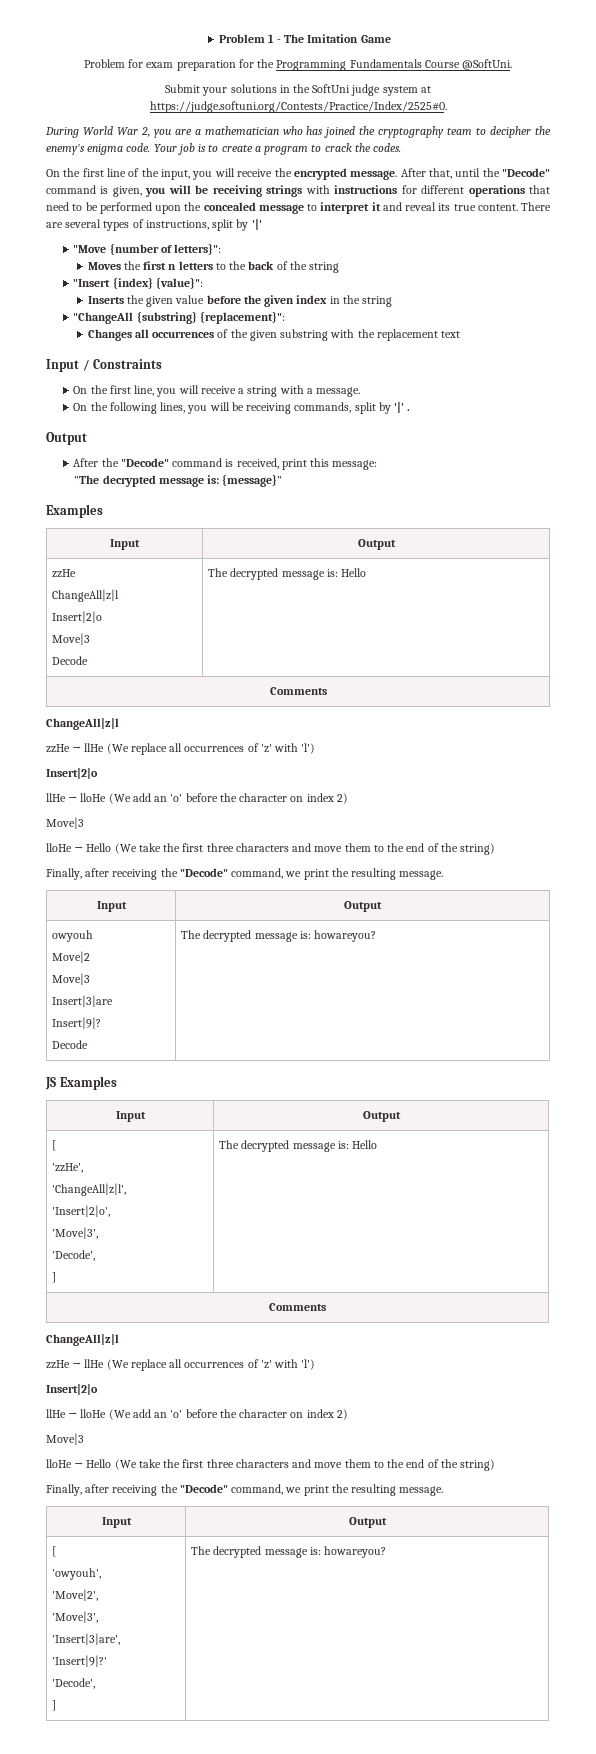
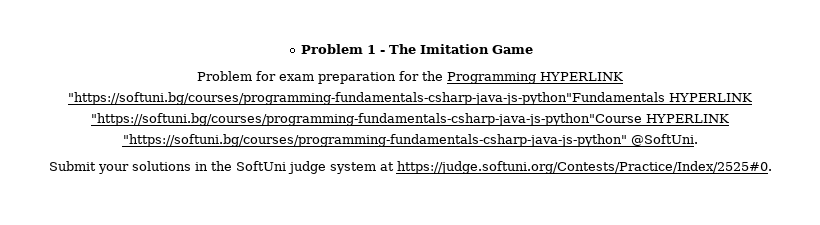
[349,59,460,68] Fundamentals Course -> [540,72,623,81] [68,92,752,105] [91,113,729,126] [122,134,627,147] HYPERLINK "https://softuni.bg/courses/programming-fundamentals-csharp-java-js-python"Fundamentals HYPERLINK "https://softuni.bg/courses/programming-fundamentals-csharp-java-js-python"Course HYPERLINK "https://softuni.bg/courses/programming-fundamentals-csharp-java-js-python"
[45,126,551,138] [46,143,402,155] [46,168,550,180] [46,185,550,197] [46,202,551,214] [46,219,262,231] [73,243,222,255] [87,261,340,273] [73,277,203,289] [87,295,393,307] [73,311,285,324] [87,329,461,341] [46,359,163,372] [73,385,361,397] [73,402,411,414] [46,432,87,445] [73,458,378,470] [74,474,283,487] [46,504,103,518] [110,539,140,550] [357,539,396,550] [52,569,77,578] [52,589,120,602] [52,611,103,623] [52,633,91,645] [52,656,89,665] [208,568,367,580] [269,687,327,695] [46,718,119,730] [46,743,316,755] [46,768,98,779] [46,793,348,804] [46,817,84,829] [46,843,496,855] [46,868,444,880] [96,901,127,912] [344,901,382,912] [52,930,94,942] [52,951,91,963] [52,973,91,985] [52,995,114,1007] [52,1017,102,1029] [52,1040,89,1049] [181,930,377,942] [45,1076,117,1090] [115,1111,146,1122] [362,1111,401,1122] [52,1140,57,1151] [52,1163,84,1173] [52,1183,127,1196] [52,1205,111,1217] [52,1227,99,1239] [52,1250,96,1261] [52,1272,57,1283] [219,1140,378,1152] [269,1303,326,1311] [46,1334,119,1346] [46,1359,316,1371] [46,1384,98,1395] [46,1409,348,1420] [46,1433,84,1445] [46,1459,496,1471] [46,1484,444,1496] [101,1517,132,1528] [348,1517,387,1528] [52,1546,57,1557] [52,1568,102,1580] [52,1589,99,1601] [52,1611,99,1623] [52,1633,121,1645] [52,1655,108,1667] [52,1678,96,1689] [52,1700,57,1711] [191,1546,387,1558] // During World War 2, you are a mathematician who has joined the cryptography team to decipher the enemy's enigma code. Your job is to create a program to crack the codes. // On the first line of the input, you will receive the encrypted message. After that, until the "Decode" command is given, you will be receiving strings with instructions for different operations that need to be performed upon the concealed message to interpret it and reveal its true content. There are several types of instructions, split by '|' // "Move {number of letters}": // Moves the first n letters to the back of the string // "Insert {index} {value}": // Inserts the given value before the given index in the string // "ChangeAll {substring} {replacement}": // Changes all occurrences of the given substring with the replacement text // Input / Constraints // On the first line, you will receive a string with a message. // On the following lines, you will be receiving commands, split by '|' . // Output // After the "Decode" command is received, print this message: // "The decrypted message is: {message}" // Examples // Input | Output // zzHe // ChangeAll|z|l // Insert|2|o // Move|3 // Decode | The decrypted message is: Hello // Comments // ChangeAll|z|l // zzHe → llHe (We replace all occurrences of 'z' with 'l') // Insert|2|o // llHe → lloHe (We add an 'o' before the character on index 2) // Move|3 // lloHe → Hello (We take the first three characters and move them to the end of the string) // Finally, after receiving the "Decode" command, we print the resulting message. // Input | Output // owyouh // Move|2 // Move|3 // Insert|3|are // Insert|9|? // Decode | The decrypted message is: howareyou? // JS Examples // Input | Output // [ // 'zzHe', // 'ChangeAll|z|l', // 'Insert|2|o', // 'Move|3', // 'Decode', // ] | The decrypted message is: Hello // Comments // ChangeAll|z|l // zzHe → llHe (We replace all occurrences of 'z' with 'l') // Insert|2|o // llHe → lloHe (We add an 'o' before the character on index 2) // Move|3 // lloHe → Hello (We take the first three characters and move them to the end of the string) // Finally, after receiving the "Decode" command, we print the resulting message. // Input | Output // [ // 'owyouh', // 'Move|2', // 'Move|3', // 'Insert|3|are', // 'Insert|9|?' // 'Decode', // ] | The decrypted message is: howareyou? -> (772, 167) none

